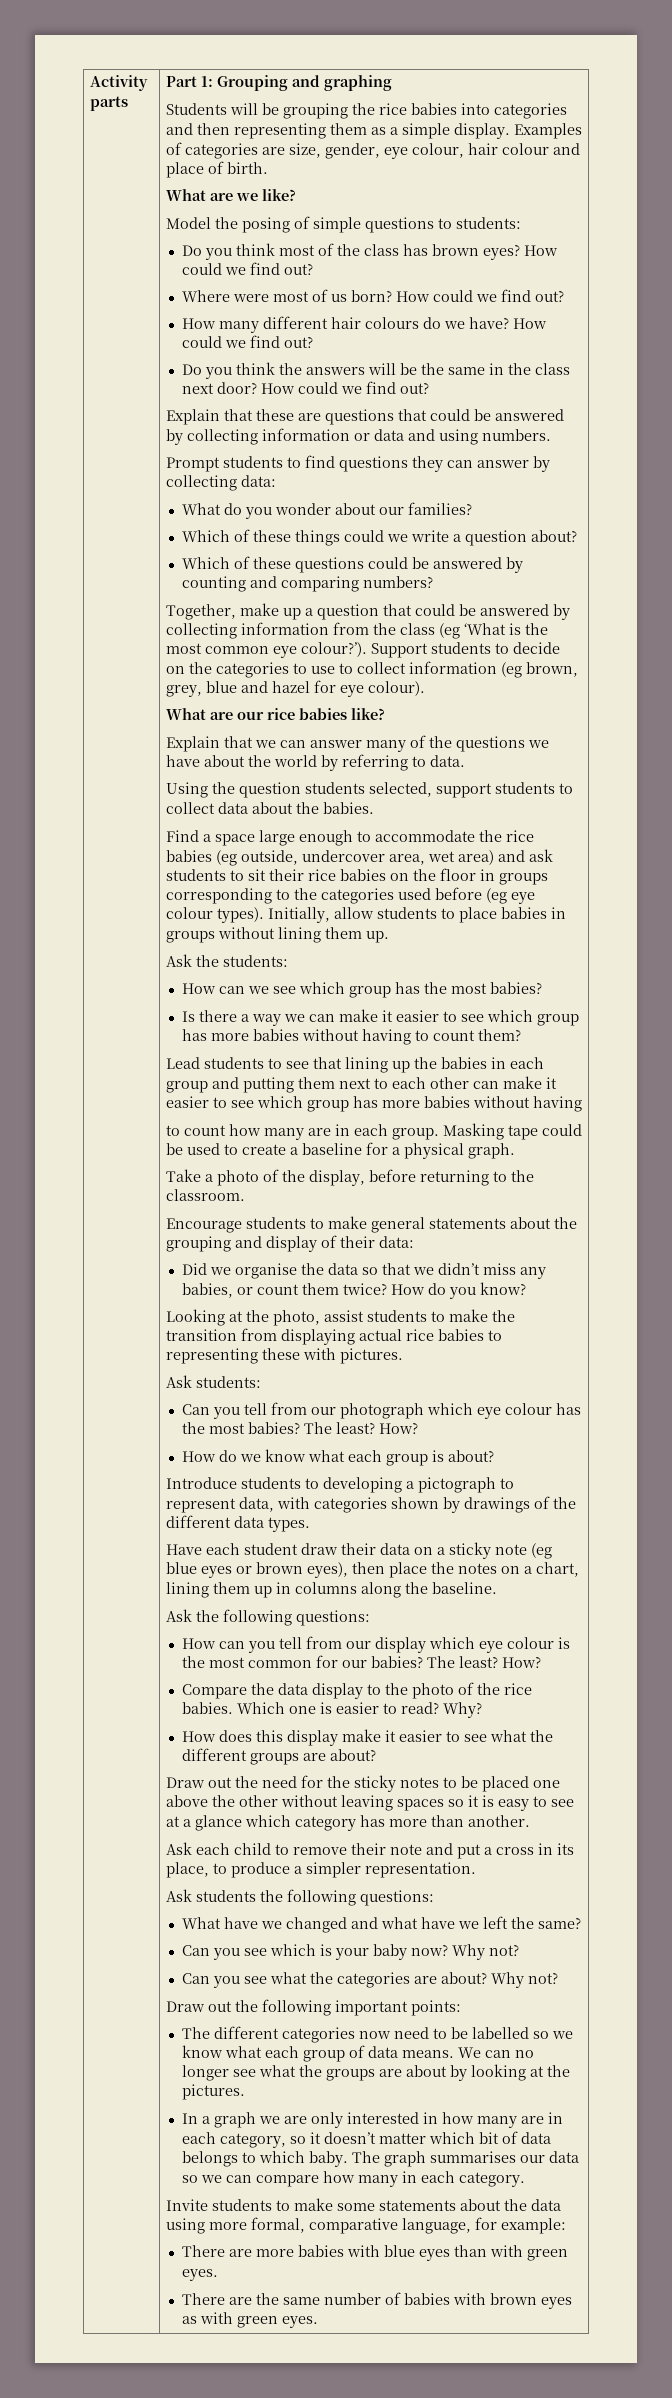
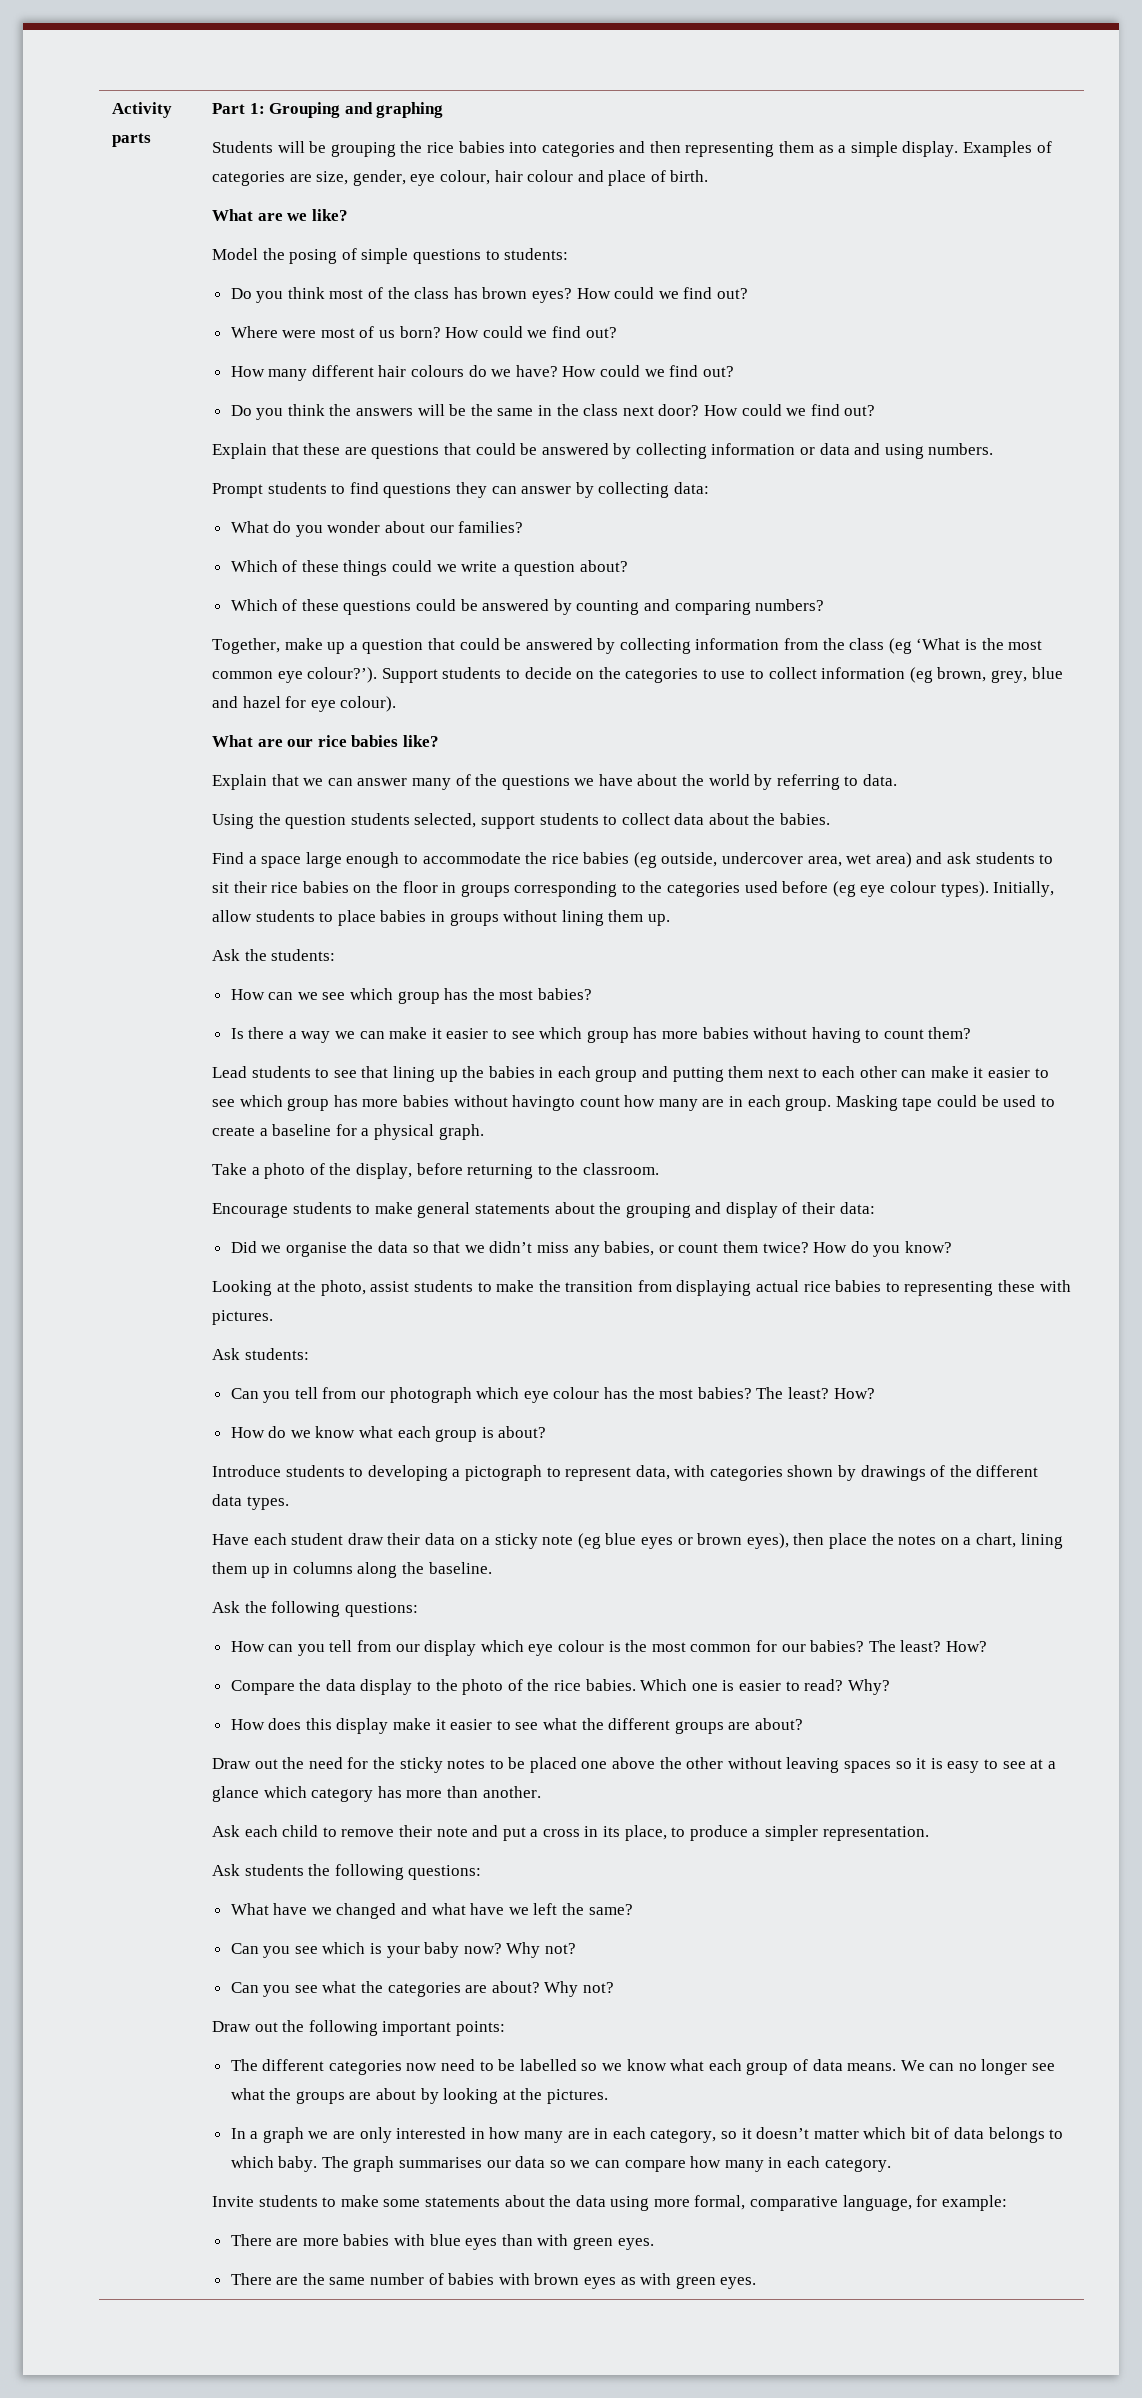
[532,1096,582,1112] [165,1125,180,1136] having // to -> [512,1095,576,1111] havingto

